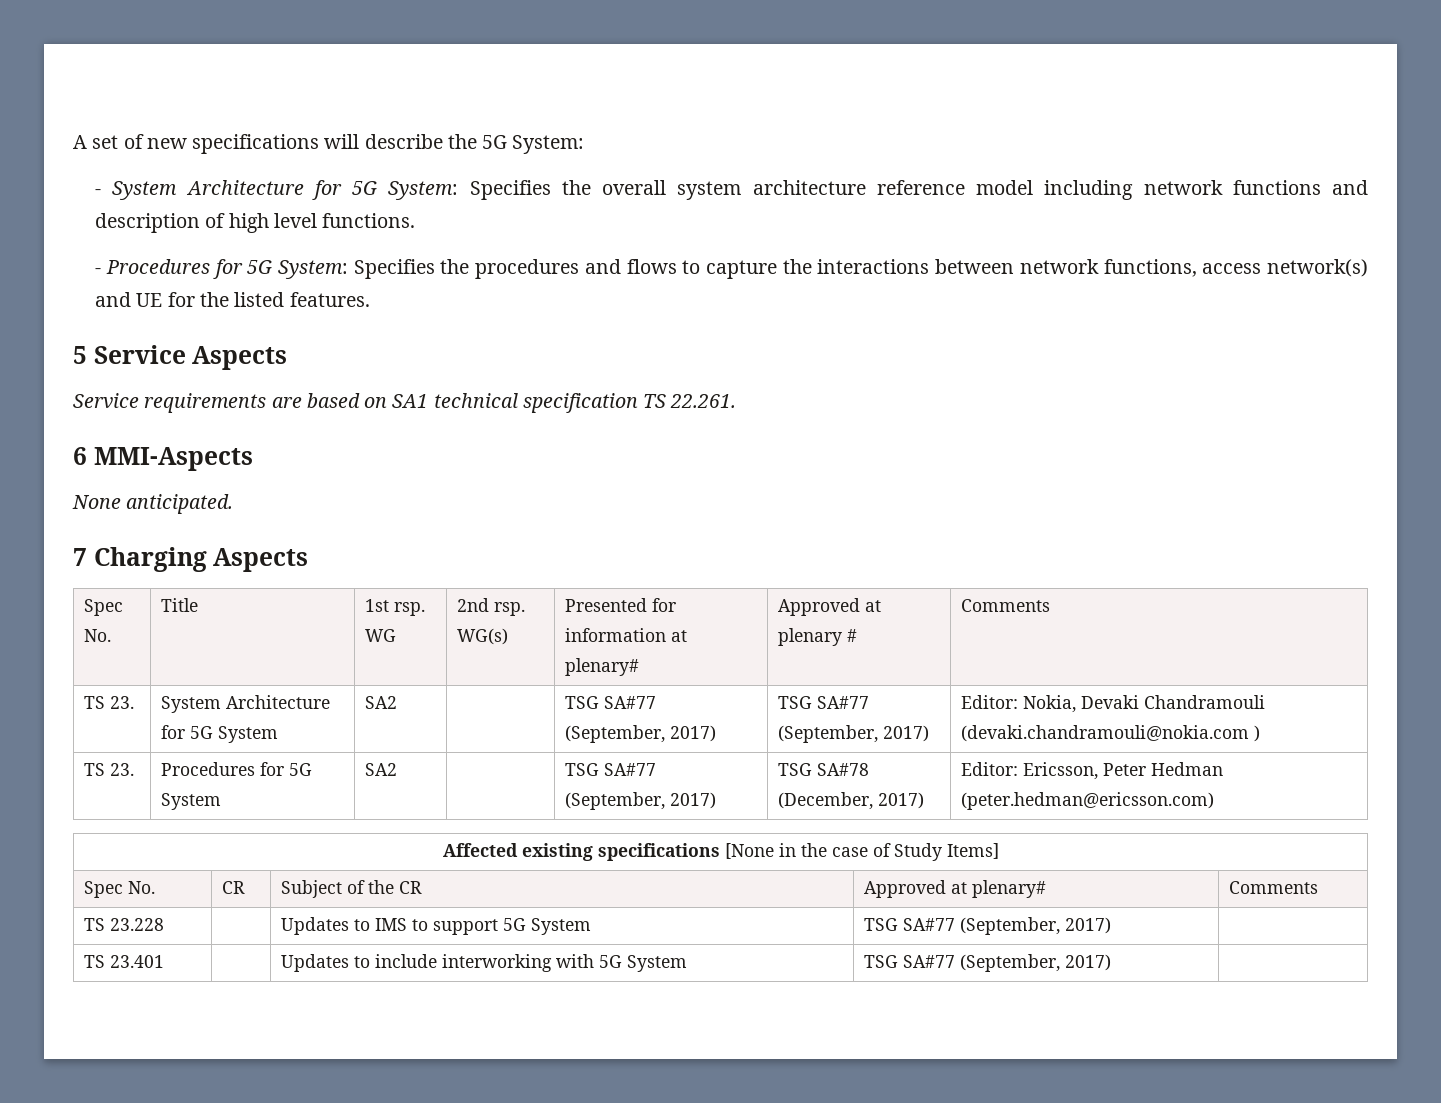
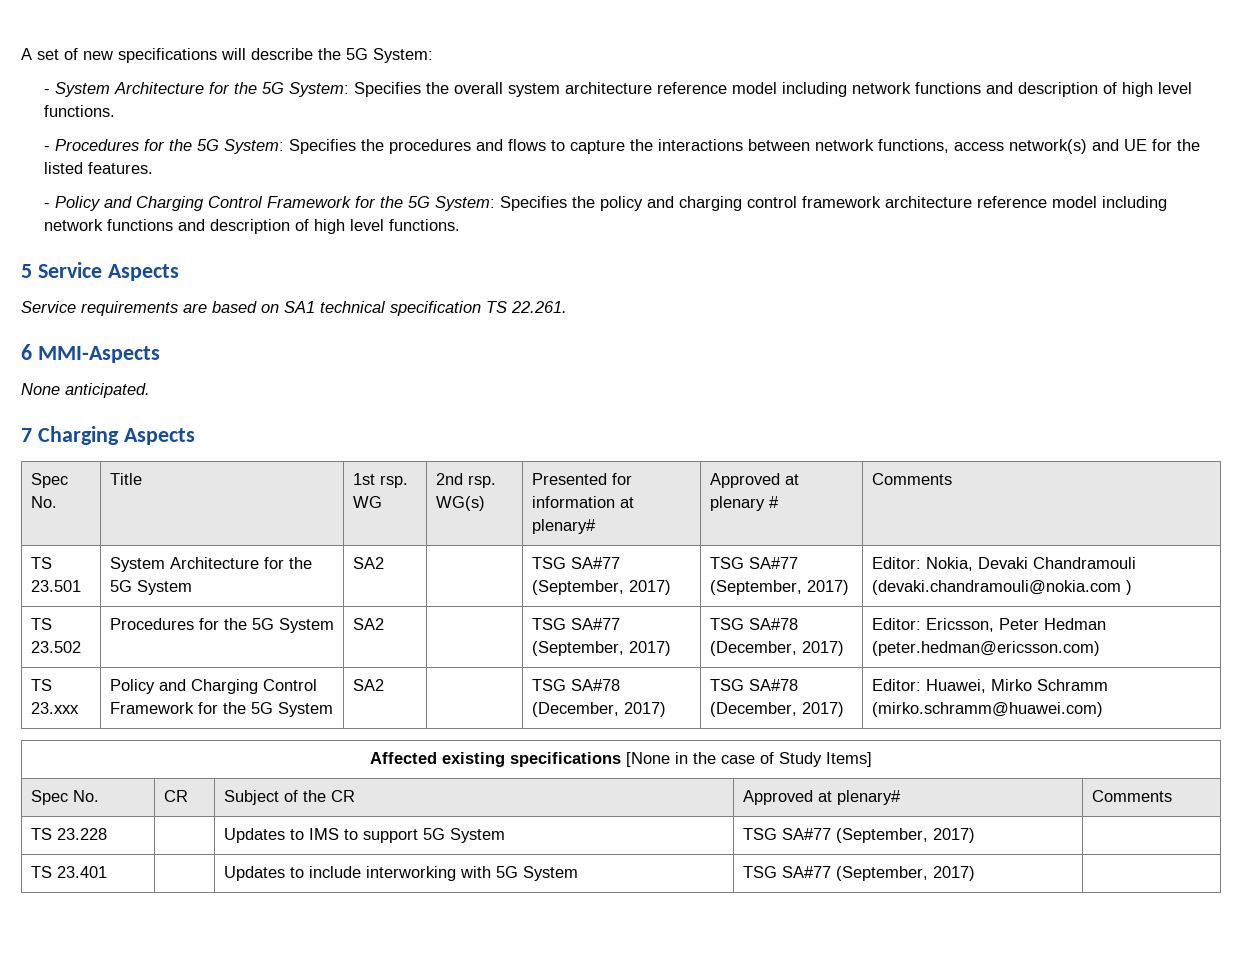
(342, 190) none -> [233,82,257,94] the
(243, 269) none -> [168,139,192,151] the
(370, 299) none -> [43,196,1167,211] [43,219,460,234] // - Policy and Charging Control Framework for the 5G System: Specifies the policy and charging control framework architecture reference model including network functions and description of high level functions.
[109,696,134,709] [160,695,330,713] [160,725,185,739] 23. | System Architecture for -> [30,580,81,592] [109,557,312,572] 23.501 | System Architecture for the
[109,763,134,776] [160,762,284,776] 23. | Procedures for -> [30,641,81,653] [109,618,247,630] 23.502 | Procedures for the
(1214, 801) none -> [30,679,52,691] [30,702,79,714] [109,679,317,694] [109,702,333,717] [352,679,384,691] [531,679,620,691] [531,702,666,717] [709,679,798,691] [709,702,844,717] [871,679,1108,693] [871,702,1103,717] // TS 23.xxx | Policy and Charging Control Framework for the 5G System | SA2 | | TSG SA#78 (December, 2017) | TSG SA#78 (December, 2017) | Editor: Huawei, Mirko Schramm (mirko.schramm@huawei.com)

